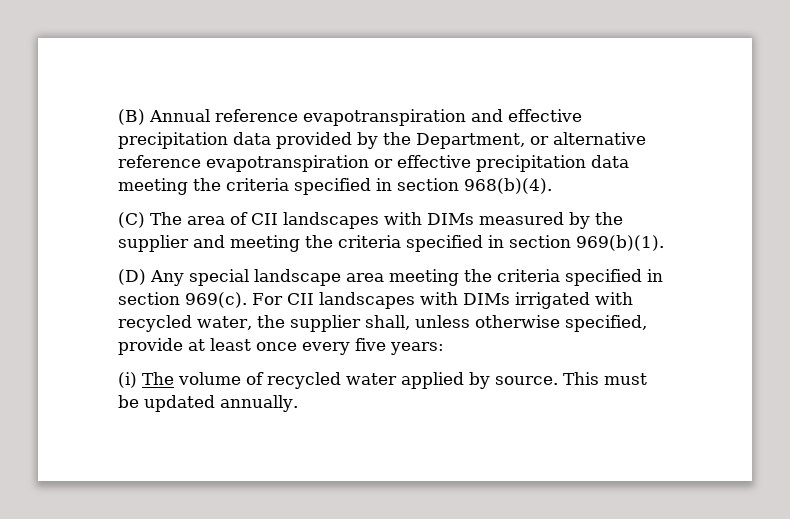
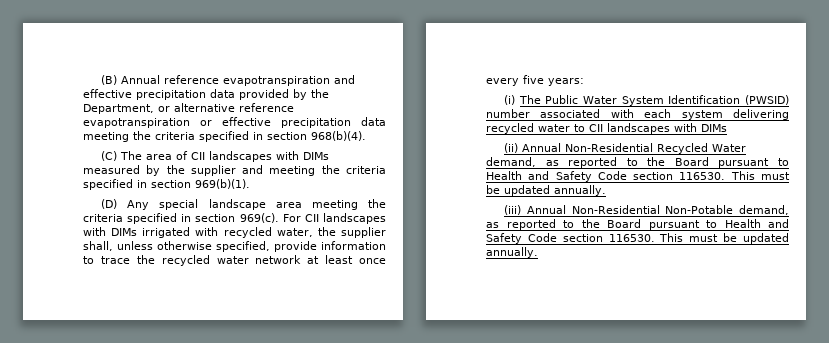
(183, 346) none -> [321,241,386,250] [83,255,302,266] information to trace the recycled water network
[178,372,647,389] [118,395,298,412] volume of recycled water applied by source. This must be updated annually. -> [545,95,789,106] [486,109,789,120] [486,123,727,134] [504,143,747,154] [486,157,789,168] [486,171,790,182] [486,185,606,196] [504,205,789,215] [486,219,789,230] [486,233,789,244] [486,247,538,258] Public Water System Identification (PWSID) number associated with each system delivering recycled water to CII landscapes with DIMs // (ii) Annual Non-Residential Recycled Water demand, as reported to the Board pursuant to Health and Safety Code section 116530. This must be updated annually. // (iii) Annual Non-Residential Non-Potable demand, as reported to the Board pursuant to Health and Safety Code section 116530. This must be updated annually.

